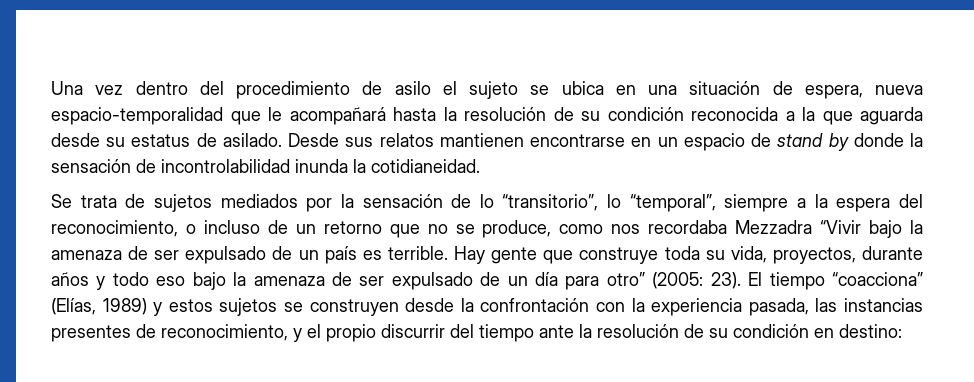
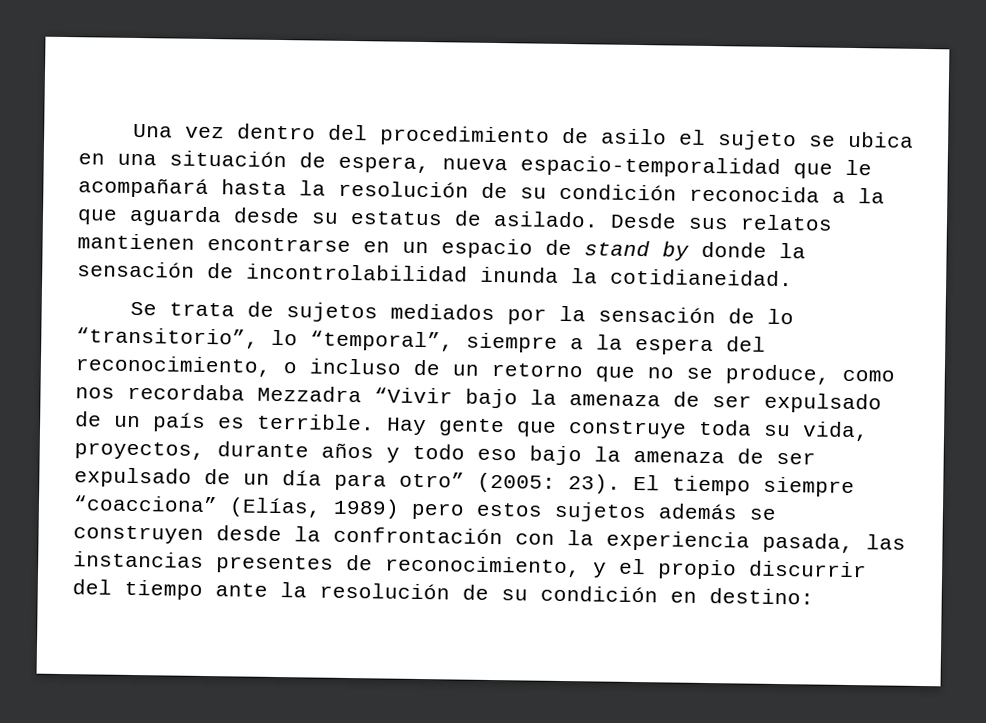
(825, 281) none -> [763,476,855,498] siempre
[153,302,163,316] y -> [411,502,465,520] pero
(278, 307) none -> [658,503,738,520] además

